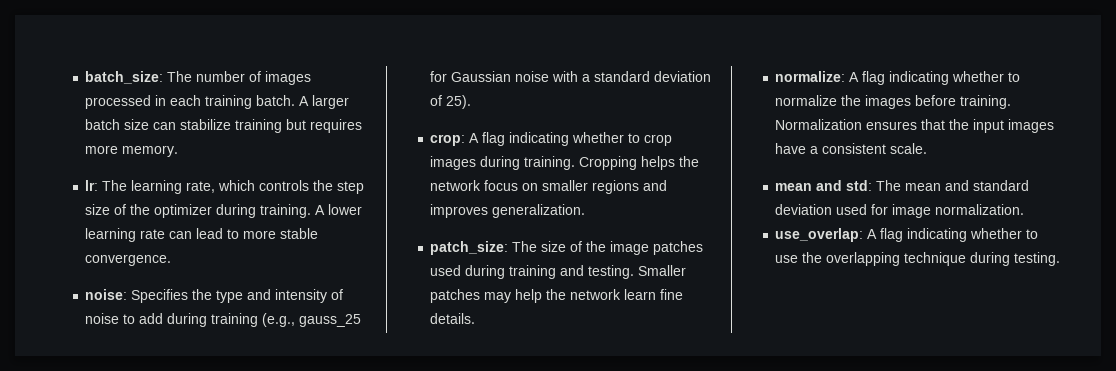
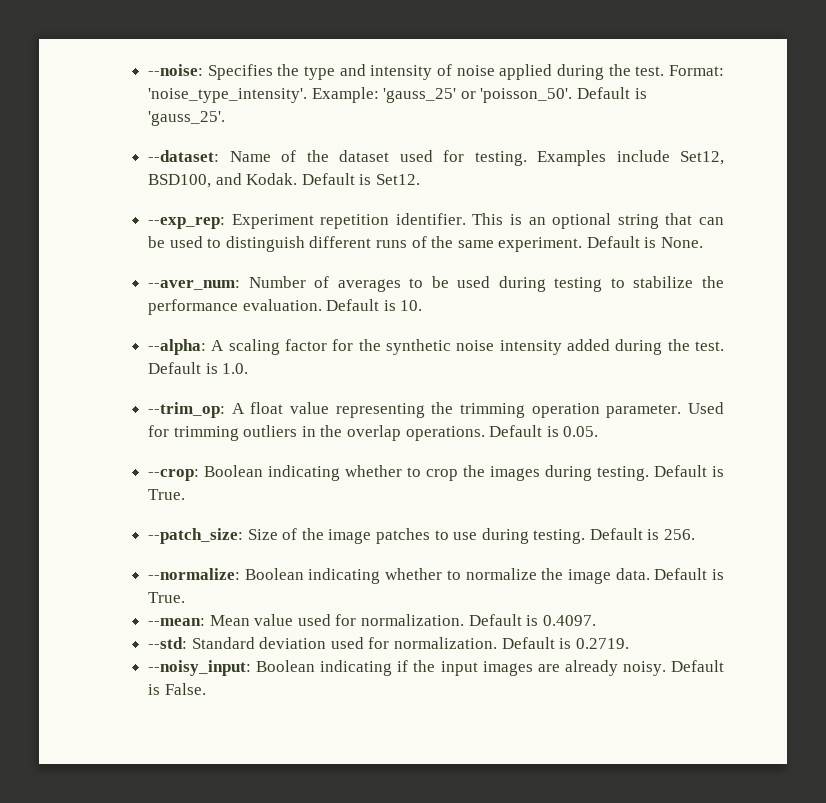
[85,71,312,85] [85,95,350,109] [85,119,363,133] [85,145,179,157] [85,180,365,194] [85,204,363,218] [85,228,319,242] [85,254,172,266] [85,289,128,300] batch_size: The number of images processed in each training batch. A larger batch size can stabilize training but requires more memory. // lr: The learning rate, which controls the step size of the optimizer during training. A lower learning rate can lead to more stable convergence. // noise: -> [147,64,203,76] --noise:
[123,313,362,327] [430,71,712,82] [430,95,472,109] [430,132,506,146] to add during training (e.g., gauss_25 for Gaussian noise with a standard deviation of 25). // crop: A flag -> [499,64,724,80] [147,87,647,103] [147,111,225,126] [147,150,724,166] [147,173,420,188] [147,213,724,229] [147,236,704,252] [147,276,724,292] [147,299,423,315] [147,339,725,355] [147,362,249,374] [147,402,724,418] [147,425,599,441] [147,465,263,481] applied during the test. Format: 'noise_type_intensity'. Example: 'gauss_25' or 'poisson_50'. Default is 'gauss_25'. // --dataset: Name of the dataset used for testing. Examples include Set12, BSD100, and Kodak. Default is Set12. // --exp_rep: Experiment repetition identifier. This is an optional string that can be used to distinguish different runs of the same experiment. Default is None. // --aver_num: Number of averages to be used during testing to stabilize the performance evaluation. Default is 10. // --alpha: A scaling factor for the synthetic noise intensity added during the test. Default is 1.0. // --trim_op: A float value representing the trimming operation parameter. Used for trimming outliers in the overlap operations. Default is 0.05. // --crop: Boolean
(673, 140) none -> [462,465,485,477] the
[524,156,700,170] [430,180,668,194] [430,204,586,218] [430,241,704,255] [430,265,687,279] [430,289,684,303] [430,313,476,324] [775,71,886,85] training. Cropping helps the network focus on smaller regions and improves generalization. // patch_size: The size of the image patches used during training and testing. Smaller patches may help the network learn fine details. // normalize: A flag -> [596,465,724,481] [147,489,185,500] [147,528,696,544] [147,568,304,580] testing. Default is True. // --patch_size: Size of the image patches to use during testing. Default is 256. // --normalize: Boolean
[865,95,1012,109] [775,119,1055,133] [775,143,928,154] [775,180,1030,191] [775,204,1025,218] [775,228,1039,242] [775,252,1061,266] images before training. Normalization ensures that the input images have a consistent scale. // mean and std: The mean and standard deviation used for image normalization. // use_overlap: A flag indicating whether to use the overlapping technique during testing. -> [567,568,724,584] [147,592,185,603] [147,614,596,626] [147,637,629,649] [147,660,724,676] [147,683,206,695] image data. Default is True. // --mean: Mean value used for normalization. Default is 0.4097. // --std: Standard deviation used for normalization. Default is 0.2719. // --noisy_input: Boolean indicating if the input images are already noisy. Default is False.

